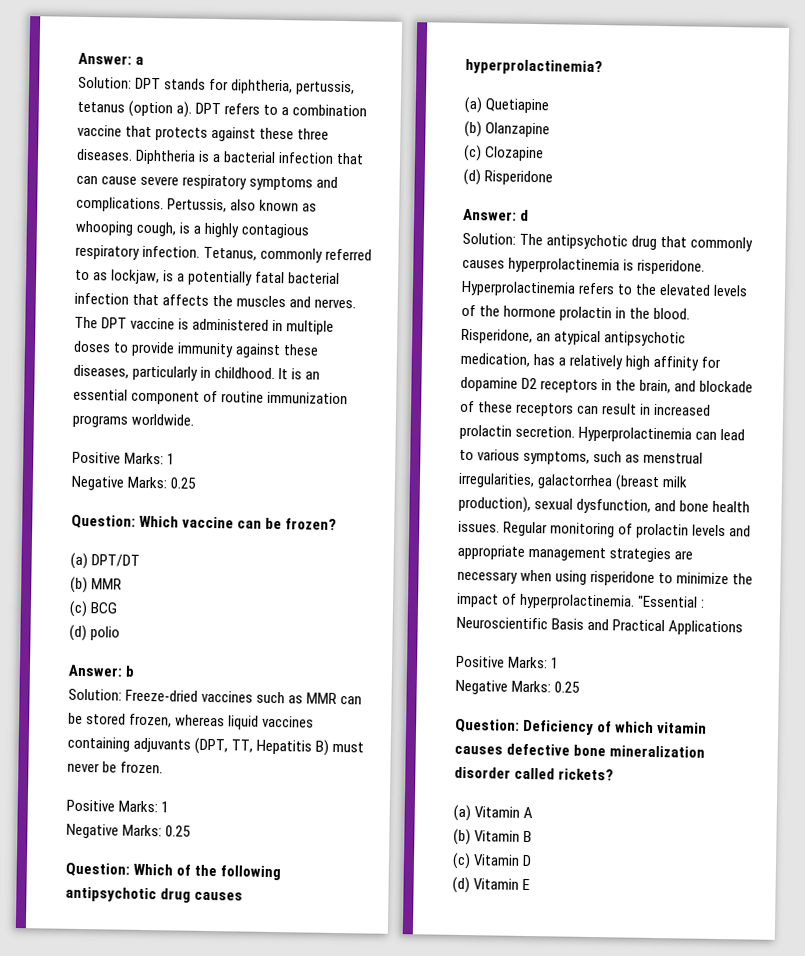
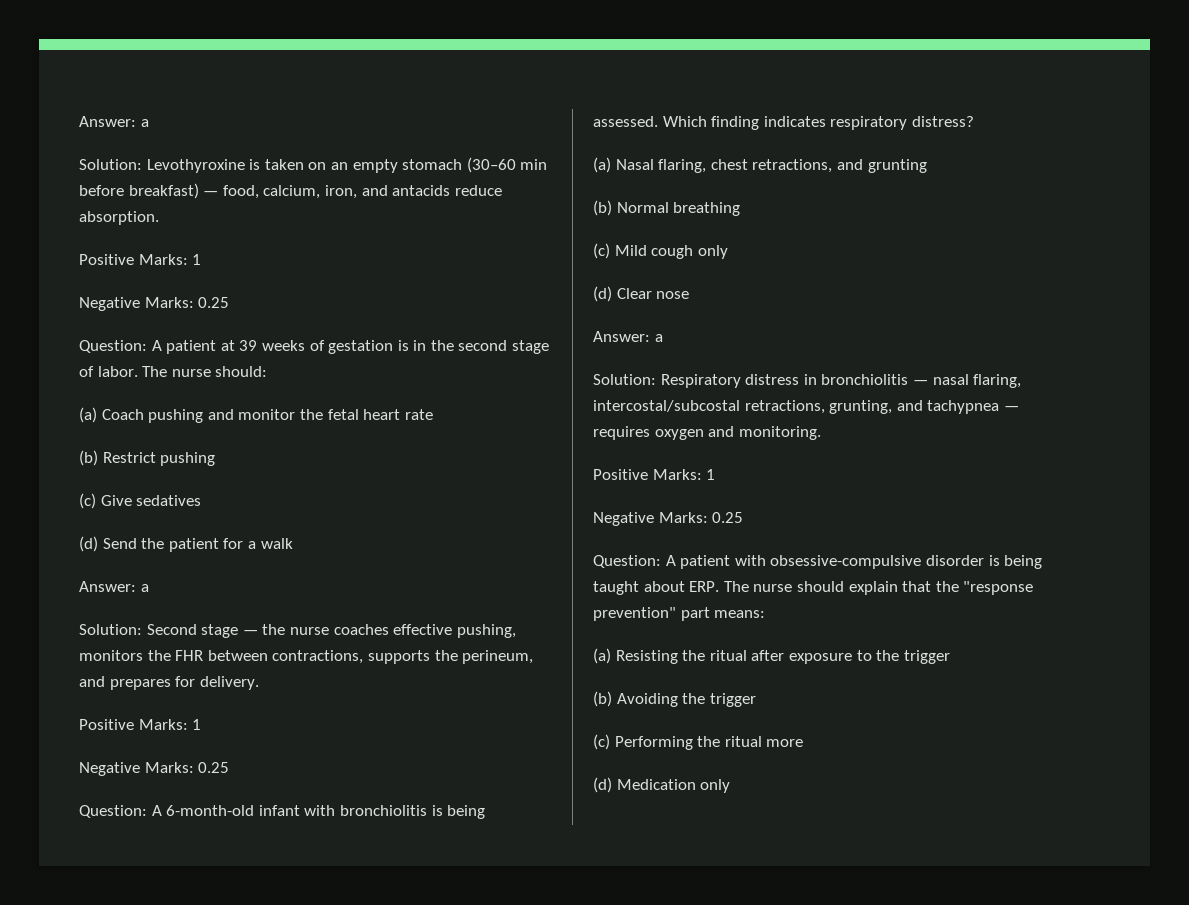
[78,52,145,65] [78,76,356,96] [77,100,368,118] [77,124,330,142] [76,148,365,165] [76,174,339,191] [76,196,318,213] [75,220,310,239] [75,244,373,263] [75,269,341,286] [74,292,357,309] [74,316,335,335] [73,340,320,359] [73,364,321,381] [73,388,349,405] [72,413,195,428] [72,451,176,465] [71,475,197,491] [71,514,338,530] [70,552,141,570] [70,576,123,594] [69,600,119,618] [69,624,121,642] [68,664,136,677] [68,688,363,705] [68,712,315,730] [67,736,365,756] [67,761,164,774] [66,799,170,813] [66,823,192,839] [65,862,282,881] [65,886,244,903] [465,58,603,76] [464,96,550,114] [464,120,551,138] [463,144,545,162] [463,168,554,186] [463,208,530,221] [462,232,754,252] [462,257,706,275] [461,280,749,297] [461,304,691,322] [461,328,687,347] [460,352,722,371] [460,376,754,394] [460,400,712,417] [459,424,746,443] [459,449,704,465] [458,472,689,492] [458,495,751,514] [458,520,752,539] [457,544,694,563] [457,569,754,586] [456,592,706,610] [456,616,744,636] [456,655,560,669] [455,679,581,695] [455,718,708,736] [454,743,706,758] [454,766,615,781] [453,804,534,822] [453,828,533,846] [452,852,533,870] [452,876,531,894] Answer: a // Solution: DPT stands for diphtheria, pertussis, tetanus (option a). DPT refers to a combination vaccine that protects against these three diseases. Diphtheria is a bacterial infection that can cause severe respiratory symptoms and complications. Pertussis, also known as whooping cough, is a highly contagious respiratory infection. Tetanus, commonly referred to as lockjaw, is a potentially fatal bacterial infection that affects the muscles and nerves. The DPT vaccine is administered in multiple doses to provide immunity against these diseases, particularly in childhood. It is an essential component of routine immunization programs worldwide. // Positive Marks: 1 // Negative Marks: 0.25 // Question: Which vaccine can be frozen? // (a) DPT/DT // (b) MMR // (c) BCG // (d) polio // Answer: b // Solution: Freeze-dried vaccines such as MMR can be stored frozen, whereas liquid vaccines containing adjuvants (DPT, TT, Hepatitis B) must never be frozen. // Positive Marks: 1 // Negative Marks: 0.25 // Question: Which of the following antipsychotic drug causes hyperprolactinemia? // (a) Quetiapine // (b) Olanzapine // (c) Clozapine // (d) Risperidone // Answer: d // Solution: The antipsychotic drug that commonly causes hyperprolactinemia is risperidone. Hyperprolactinemia refers to the elevated levels of the hormone prolactin in the blood. Risperidone, an atypical antipsychotic medication, has a relatively high affinity for dopamine D2 receptors in the brain, and blockade of these receptors can result in increased prolactin secretion. Hyperprolactinemia can lead to various symptoms, such as menstrual irregularities, galactorrhea (breast milk production), sexual dysfunction, and bone health issues. Regular monitoring of prolactin levels and appropriate management strategies are necessary when using risperidone to minimize the impact of hyperprolactinemia. "Essential : Neuroscientific Basis and Practical Applications // Positive Marks: 1 // Negative Marks: 0.25 // Question: Deficiency of which vitamin causes defective bone mineralization disorder called rickets? // (a) Vitamin A // (b) Vitamin B // (c) Vitamin D // (d) Vitamin E -> [79,116,149,127] [79,157,548,173] [79,183,502,199] [79,211,159,225] [79,254,202,265] [79,297,230,311] [79,340,550,354] [79,366,268,377] [79,407,433,423] [79,450,216,466] [79,493,202,509] [79,536,293,552] [79,581,149,592] [79,624,516,638] [79,650,534,664] [79,676,259,690] [79,719,202,730] [79,762,230,776] [79,805,486,819] [593,116,974,130] [593,157,927,173] [593,200,741,216] [593,243,728,259] [593,286,690,302] [593,331,663,342] [593,374,1022,388] [593,400,1019,414] [593,426,821,440] [593,469,716,480] [593,512,744,526] [593,555,1043,569] [593,581,1034,595] [593,607,766,621] [593,648,950,664] [593,691,756,707] [593,734,804,750] [593,777,731,793] Answer: a // Solution: Levothyroxine is taken on an empty stomach (30–60 min before breakfast) — food, calcium, iron, and antacids reduce absorption. // Positive Marks: 1 // Negative Marks: 0.25 // Question: A patient at 39 weeks of gestation is in the second stage of labor. The nurse should: // (a) Coach pushing and monitor the fetal heart rate // (b) Restrict pushing // (c) Give sedatives // (d) Send the patient for a walk // Answer: a // Solution: Second stage — the nurse coaches effective pushing, monitors the FHR between contractions, supports the perineum, and prepares for delivery. // Positive Marks: 1 // Negative Marks: 0.25 // Question: A 6-month-old infant with bronchiolitis is being assessed. Which finding indicates respiratory distress? // (a) Nasal flaring, chest retractions, and grunting // (b) Normal breathing // (c) Mild cough only // (d) Clear nose // Answer: a // Solution: Respiratory distress in bronchiolitis — nasal flaring, intercostal/subcostal retractions, grunting, and tachypnea — requires oxygen and monitoring. // Positive Marks: 1 // Negative Marks: 0.25 // Question: A patient with obsessive-compulsive disorder is being taught about ERP. The nurse should explain that the "response prevention" part means: // (a) Resisting the ritual after exposure to the trigger // (b) Avoiding the trigger // (c) Performing the ritual more // (d) Medication only

